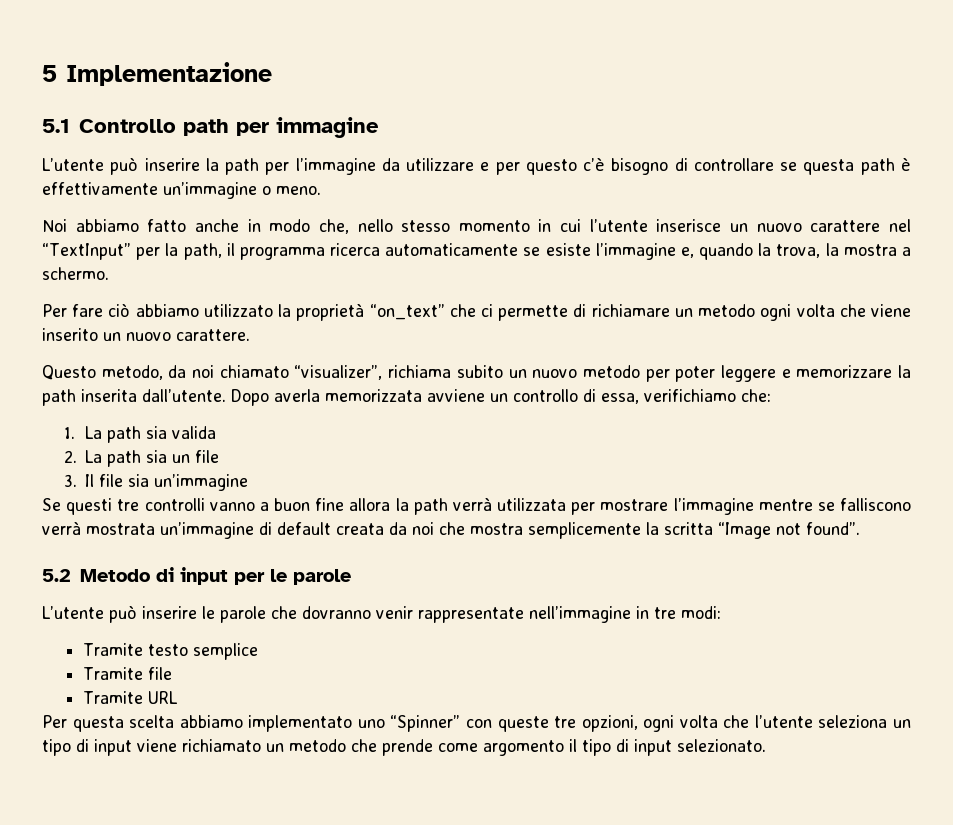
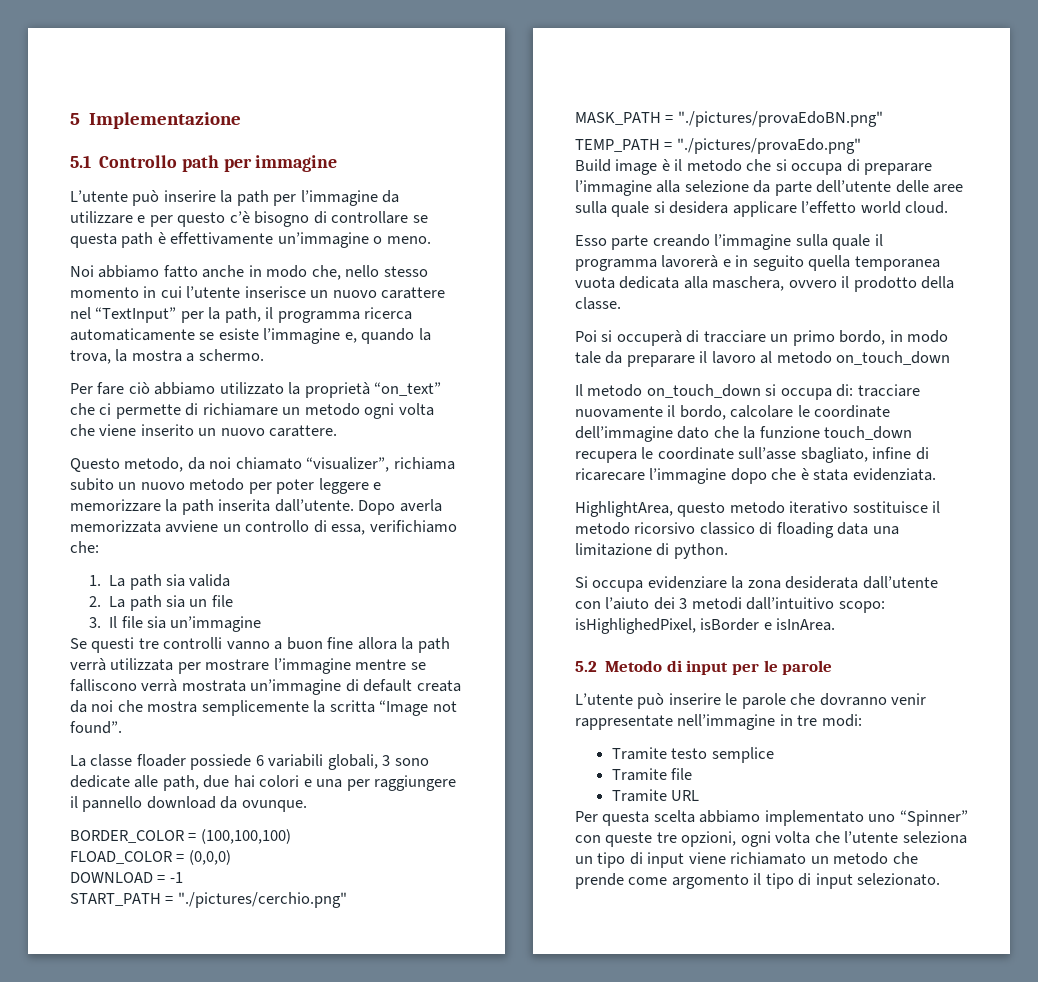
(860, 528) none -> [70,754,429,770] [70,775,457,791] [70,796,307,812] [70,829,291,844] [70,850,231,865] [70,872,183,883] [70,892,347,908] [575,111,883,127] [575,138,861,154] [575,159,933,175] [575,180,964,196] [575,201,949,217] [575,234,883,250] [575,255,940,271] [575,276,955,292] [575,297,621,310] [575,330,949,346] [575,351,951,367] [575,384,920,400] [575,405,891,420] [575,426,913,442] [575,447,929,463] [575,468,936,484] [575,501,941,517] [575,522,899,538] [575,543,728,559] [575,576,938,592] [575,597,885,613] [575,618,836,634] // La classe floader possiede 6 variabili globali, 3 sono dedicate alle path, due hai colori e una per raggiungere il pannello download da ovunque. // BORDER_COLOR = (100,100,100) // FLOAD_COLOR = (0,0,0) // DOWNLOAD = -1 // START_PATH = "./pictures/cerchio.png" // MASK_PATH = "./pictures/provaEdoBN.png" // TEMP_PATH = "./pictures/provaEdo.png" // Build image è il metodo che si occupa di preparare l’immagine alla selezione da parte dell’utente delle aree sulla quale si desidera applicare l’effetto world cloud. // Esso parte creando l’immagine sulla quale il programma lavorerà e in seguito quella temporanea vuota dedicata alla maschera, ovvero il prodotto della classe. // Poi si occuperà di tracciare un primo bordo, in modo tale da preparare il lavoro al metodo on_touch_down // Il metodo on_touch_down si occupa di: tracciare nuovamente il bordo, calcolare le coordinate dell’immagine dato che la funzione touch_down recupera le coordinate sull’asse sbagliato, infine di ricarecare l’immagine dopo che è stata evidenziata. // HighlightArea, questo metodo iterativo sostituisce il metodo ricorsivo classico di floading data una limitazione di python. // Si occupa evidenziare la zona desiderata dall’utente con l’aiuto dei 3 metodi dall’intuitivo scopo: isHighlighedPixel, isBorder e isInArea.

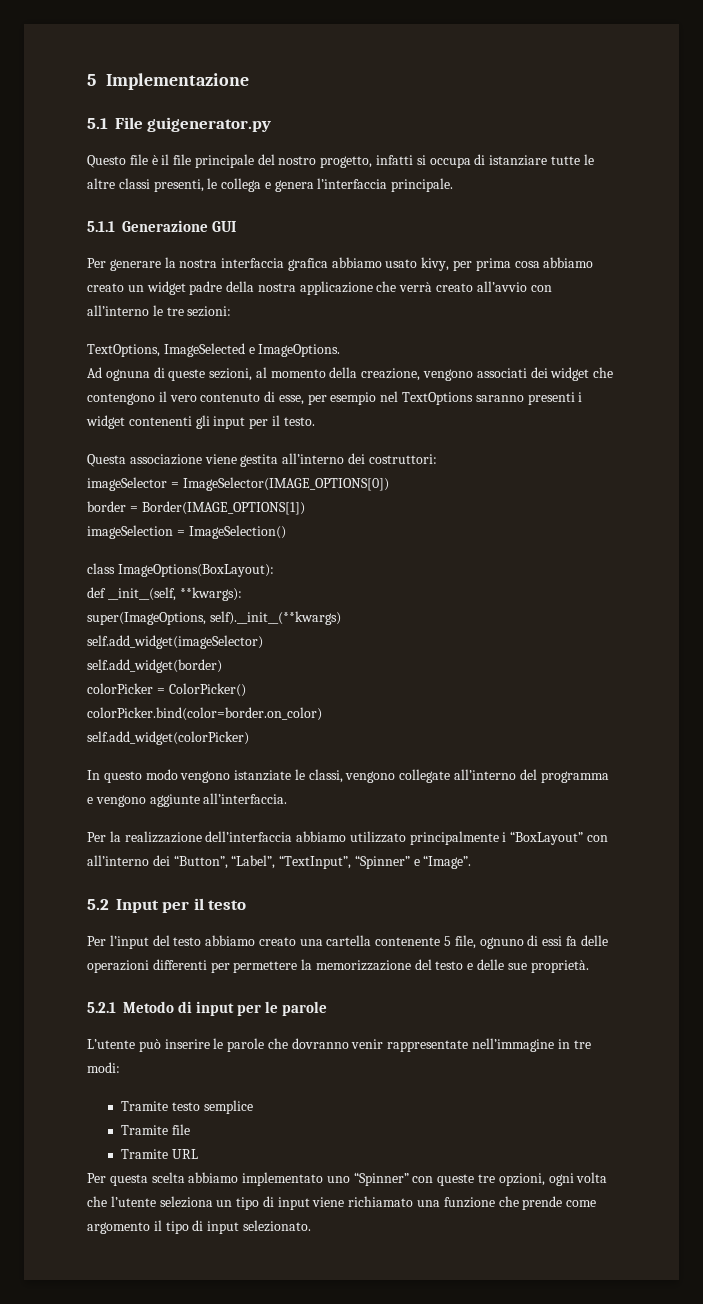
[99,155,338,172] [70,190,400,206] [70,211,428,227] [70,232,431,248] [70,265,428,280] [70,286,446,299] [70,307,413,323] [70,328,431,344] [70,349,264,364] [70,382,442,398] [70,403,434,419] [70,424,338,437] [70,457,455,472] [70,478,382,494] [70,499,442,515] [70,520,457,535] [70,541,99,553] [88,574,231,590] [88,595,233,611] [88,616,262,632] [70,637,450,653] [70,658,426,674] [70,679,461,695] [70,700,457,716] [70,721,122,734] [70,754,429,770] [70,775,457,791] [70,796,307,812] [70,829,291,844] [70,850,231,865] [70,872,183,883] [70,892,347,908] [575,111,883,127] [575,138,861,154] [575,159,933,175] [575,180,964,196] [575,201,949,217] [575,234,883,250] [575,255,940,271] [575,276,955,292] [575,297,621,310] [575,330,949,346] [575,351,951,367] [575,384,920,400] [575,405,891,420] [575,426,913,442] [575,447,929,463] [575,468,936,484] [575,501,941,517] [575,522,899,538] [575,543,728,559] [575,576,938,592] [575,597,885,613] [575,618,836,634] [575,661,597,672] Controllo path per immagine // L’utente può inserire la path per l’immagine da utilizzare e per questo c’è bisogno di controllare se questa path è effettivamente un’immagine o meno. // Noi abbiamo fatto anche in modo che, nello stesso momento in cui l’utente inserisce un nuovo carattere nel “TextInput” per la path, il programma ricerca automaticamente se esiste l’immagine e, quando la trova, la mostra a schermo. // Per fare ciò abbiamo utilizzato la proprietà “on_text” che ci permette di richiamare un metodo ogni volta che viene inserito un nuovo carattere. // Questo metodo, da noi chiamato “visualizer”, richiama subito un nuovo metodo per poter leggere e memorizzare la path inserita dall’utente. Dopo averla memorizzata avviene un controllo di essa, verifichiamo che: // 1. La path sia valida // 2. La path sia un file // 3. Il file sia un’immagine // Se questi tre controlli vanno a buon fine allora la path verrà utilizzata per mostrare l’immagine mentre se falliscono verrà mostrata un’immagine di default creata da noi che mostra semplicemente la scritta “Image not found”. // La classe floader possiede 6 variabili globali, 3 sono dedicate alle path, due hai colori e una per raggiungere il pannello download da ovunque. // BORDER_COLOR = (100,100,100) // FLOAD_COLOR = (0,0,0) // DOWNLOAD = -1 // START_PATH = "./pictures/cerchio.png" // MASK_PATH = "./pictures/provaEdoBN.png" // TEMP_PATH = "./pictures/provaEdo.png" // Build image è il metodo che si occupa di preparare l’immagine alla selezione da parte dell’utente delle aree sulla quale si desidera applicare l’effetto world cloud. // Esso parte creando l’immagine sulla quale il programma lavorerà e in seguito quella temporanea vuota dedicata alla maschera, ovvero il prodotto della classe. // Poi si occuperà di tracciare un primo bordo, in modo tale da preparare il lavoro al metodo on_touch_down // Il metodo on_touch_down si occupa di: tracciare nuovamente il bordo, calcolare le coordinate dell’immagine dato che la funzione touch_down recupera le coordinate sull’asse sbagliato, infine di ricarecare l’immagine dopo che è stata evidenziata. // HighlightArea, questo metodo iterativo sostituisce il metodo ricorsivo classico di floading data una limitazione di python. // Si occupa evidenziare la zona desiderata dall’utente con l’aiuto dei 3 metodi dall’intuitivo scopo: isHighlighedPixel, isBorder e isInArea. // 5.2 -> [115,117,272,132] [87,154,594,168] [87,178,454,192] [87,220,237,232] [87,257,594,271] [87,281,552,295] [87,305,232,317] [87,343,341,357] [87,367,614,381] [87,391,583,405] [86,415,315,429] [87,453,437,467] [87,477,389,491] [87,501,305,515] [87,525,286,539] [87,563,274,577] [87,587,242,601] [87,611,341,625] [87,635,263,649] [87,659,222,673] [87,683,246,697] [87,707,322,721] [87,731,249,745] [87,769,609,783] [87,793,288,807] [87,831,609,845] [87,855,472,869] [87,898,247,913] [87,935,608,949] [87,959,589,973] [87,1002,116,1013] File guigenerator.py // Questo file è il file principale del nostro progetto, infatti si occupa di istanziare tutte le altre classi presenti, le collega e genera l’interfaccia principale. // 5.1.1 Generazione GUI // Per generare la nostra interfaccia grafica abbiamo usato kivy, per prima cosa abbiamo creato un widget padre della nostra applicazione che verrà creato all’avvio con all’interno le tre sezioni: // TextOptions, ImageSelected e ImageOptions. // Ad ognuna di queste sezioni, al momento della creazione, vengono associati dei widget che contengono il vero contenuto di esse, per esempio nel TextOptions saranno presenti i widget contenenti gli input per il testo. // Questa associazione viene gestita all’interno dei costruttori: // imageSelector = ImageSelector(IMAGE_OPTIONS[0]) // border = Border(IMAGE_OPTIONS[1]) // imageSelection = ImageSelection() // class ImageOptions(BoxLayout): // def __init__(self, **kwargs): // super(ImageOptions, self).__init__(**kwargs) // self.add_widget(imageSelector) // self.add_widget(border) // colorPicker = ColorPicker() // colorPicker.bind(color=border.on_color) // self.add_widget(colorPicker) // In questo modo vengono istanziate le classi, vengono collegate all’interno del programma e vengono aggiunte all’interfaccia. // Per la realizzazione dell’interfaccia abbiamo utilizzato principalmente i “BoxLayout” con all’interno dei “Button”, “Label”, “TextInput”, “Spinner” e “Image”. // 5.2 Input per il testo // Per l’input del testo abbiamo creato una cartella contenente 5 file, ognuno di essi fa delle operazioni differenti per permettere la memorizzazione del testo e delle sue proprietà. // 5.2.1
[810,852,889,865] un metodo -> [417,1197,495,1208] una funzione

